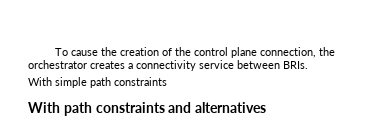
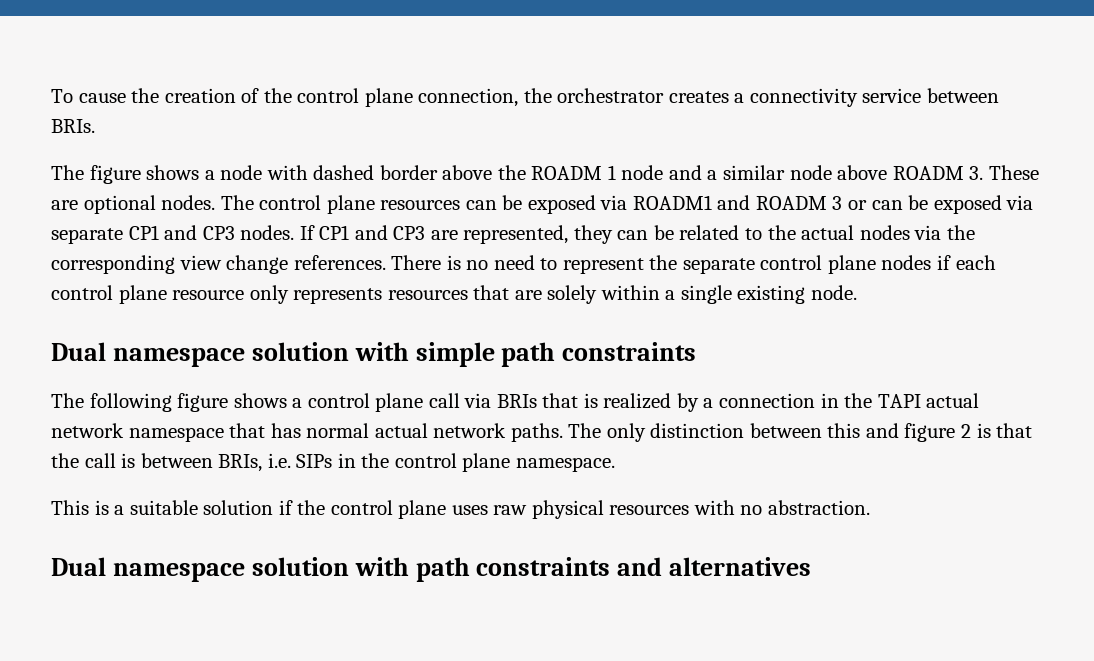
[28,77,167,88] [28,102,60,113] With simple path constraints // With -> [51,165,1039,184] [51,195,1034,214] [51,225,975,244] [51,255,996,274] [51,285,857,304] [51,342,697,367] [51,393,980,412] [51,423,1033,442] [51,453,615,472] [51,500,871,519] [51,557,409,582] The figure shows a node with dashed border above the ROADM 1 node and a similar node above ROADM 3. These are optional nodes. The control plane resources can be exposed via ROADM1 and ROADM 3 or can be exposed via separate CP1 and CP3 nodes. If CP1 and CP3 are represented, they can be related to the actual nodes via the corresponding view change references. There is no need to represent the separate control plane nodes if each control plane resource only represents resources that are solely within a single existing node. // Dual namespace solution with simple path constraints // The following figure shows a control plane call via BRIs that is realized by a connection in the TAPI actual network namespace that has normal actual network paths. The only distinction between this and figure 2 is that the call is between BRIs, i.e. SIPs in the control plane namespace. // This is a suitable solution if the control plane uses raw physical resources with no abstraction. // Dual namespace solution with

